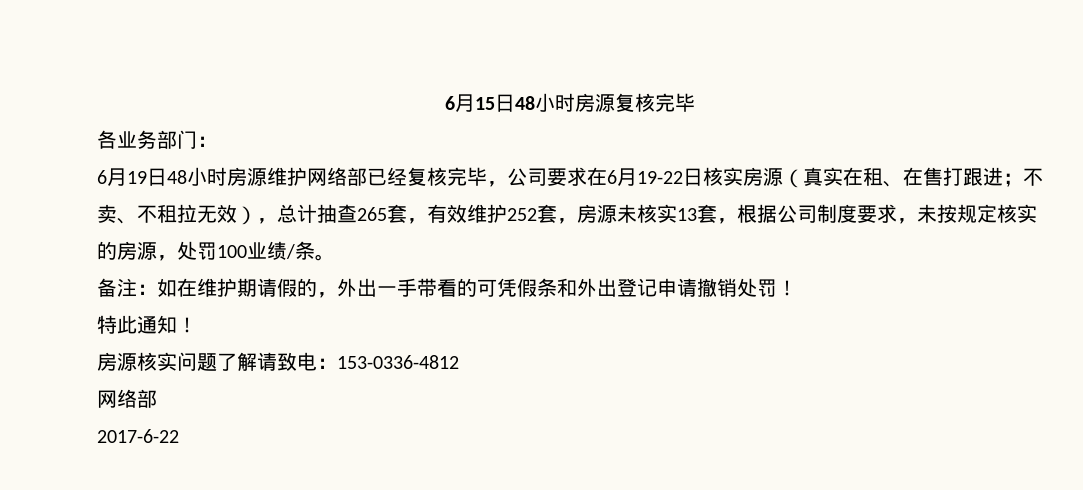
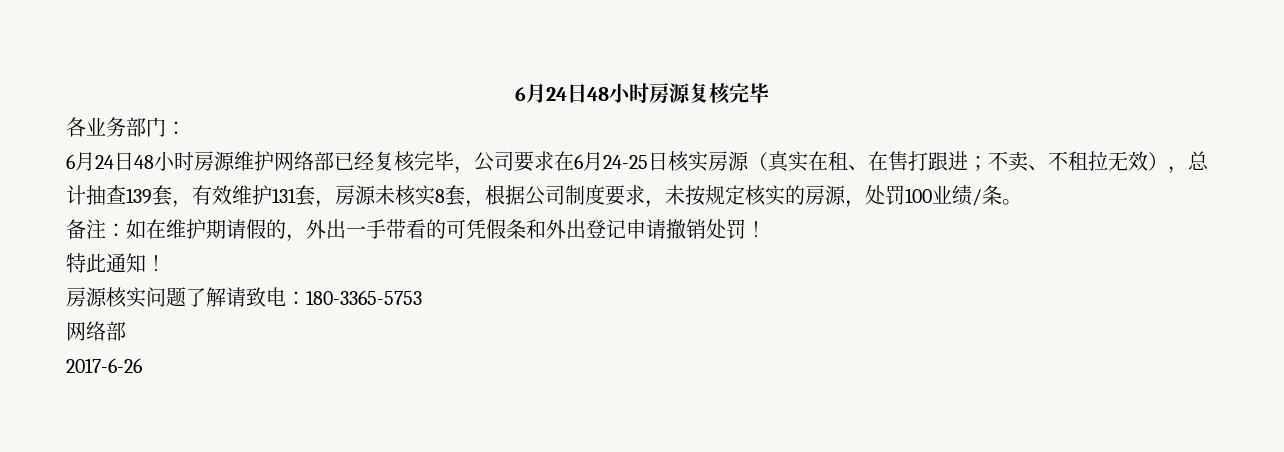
[445,94,495,112] 6月15 -> [515,83,567,103] 6月24
[127,171,147,184] 19 -> [95,155,114,169] 24
[637,171,683,184] 19-22 -> [603,155,648,169] 24-25
[357,207,387,221] 265 -> [126,188,152,204] 139
[507,208,537,221] 252 -> [272,188,296,203] 131
[677,208,697,221] 13 -> [435,189,445,203] 8
[337,355,459,369] 153-0336-4812 -> [306,290,422,305] 180-3365-5753
[97,429,179,443] 2017-6-22 -> [66,358,142,373] 2017-6-26

